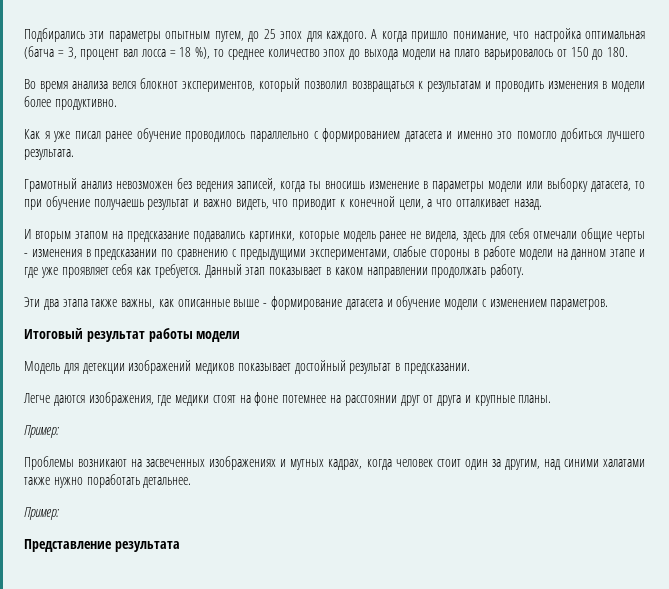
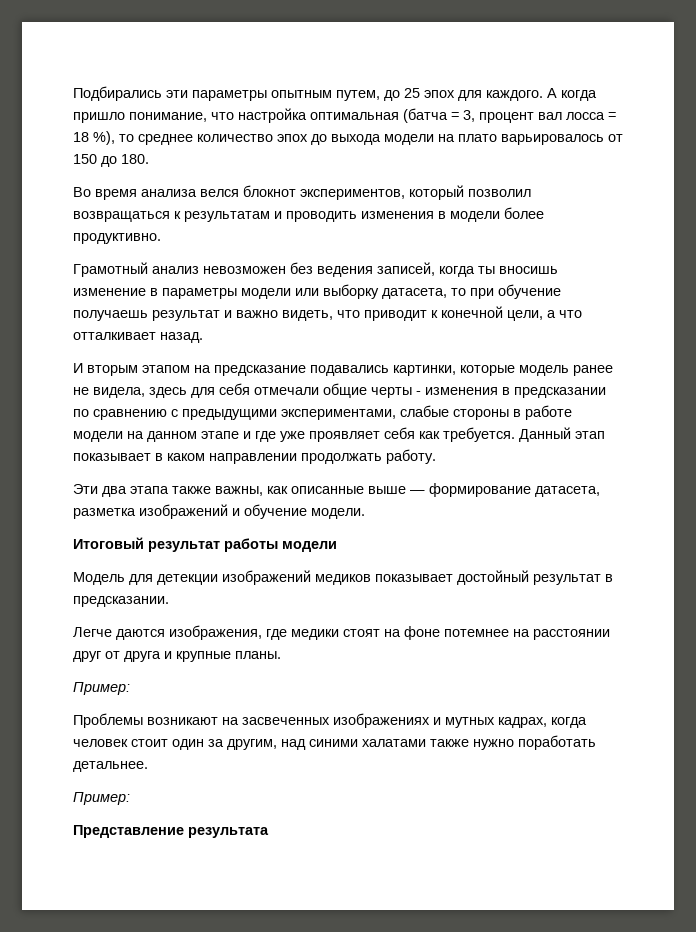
[24,128,645,142] [24,149,74,160] // Как я уже писал ранее обучение проводилось параллельно с формированием датасета и именно это помогло добиться лучшего результата. -> (161, 238) none
[263,296,609,310] - формирование датасета и обучение модели с изменением параметров. -> [410,483,600,497] [73,504,365,519] — формирование датасета, разметка изображений и обучение модели.

